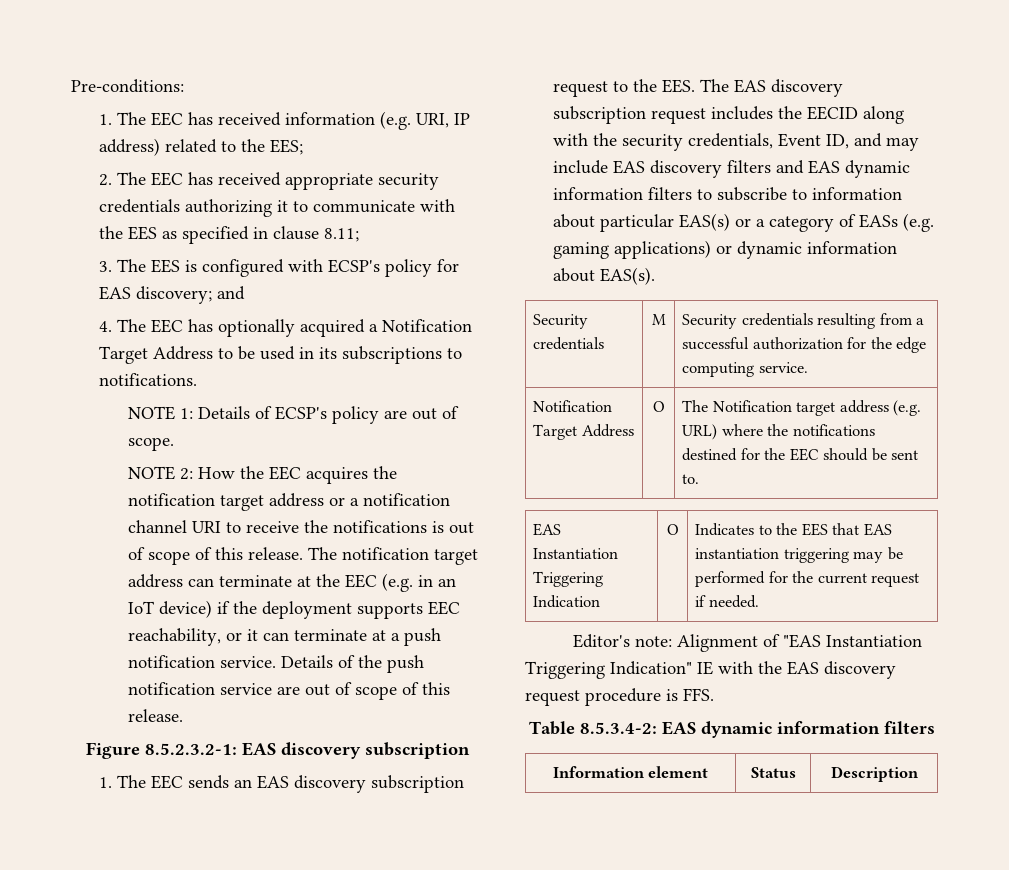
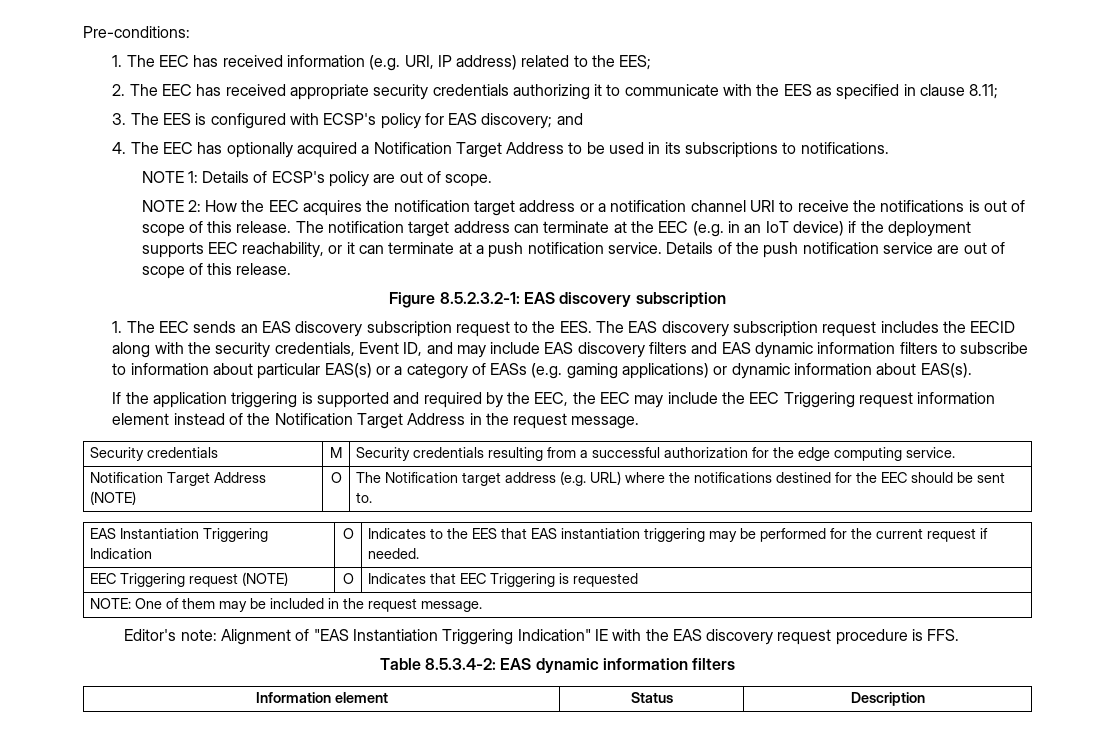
(656, 276) none -> [112,392,996,408] [112,413,640,429] // If the application triggering is supported and required by the EEC, the EEC may include the EEC Triggering request information element instead of the Notification Target Address in the request message.
(634, 430) none -> [90,491,137,505] (NOTE)
(759, 601) none -> [90,572,289,587] [342,573,354,584] [368,573,639,587] [90,598,483,612] // EEC Triggering request (NOTE) | O | Indicates that EEC Triggering is requested // NOTE: One of them may be included in the request message.

